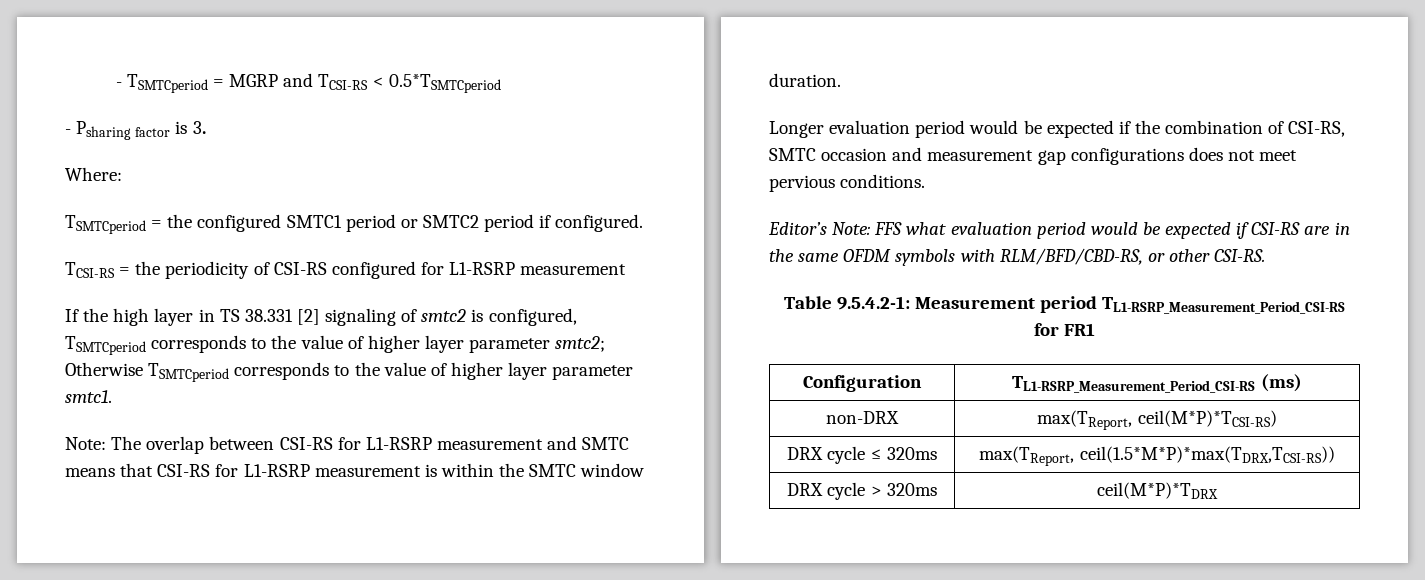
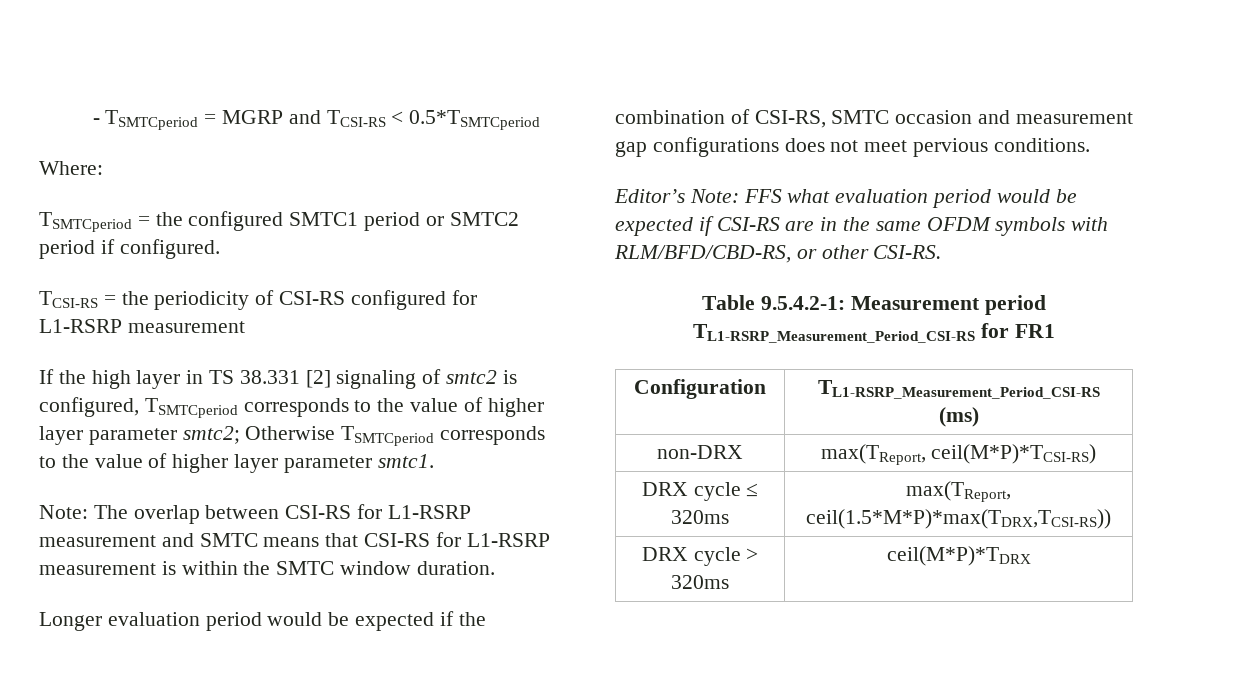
[65,121,206,140] // - Psharing factor is 3. -> (541, 120) none

